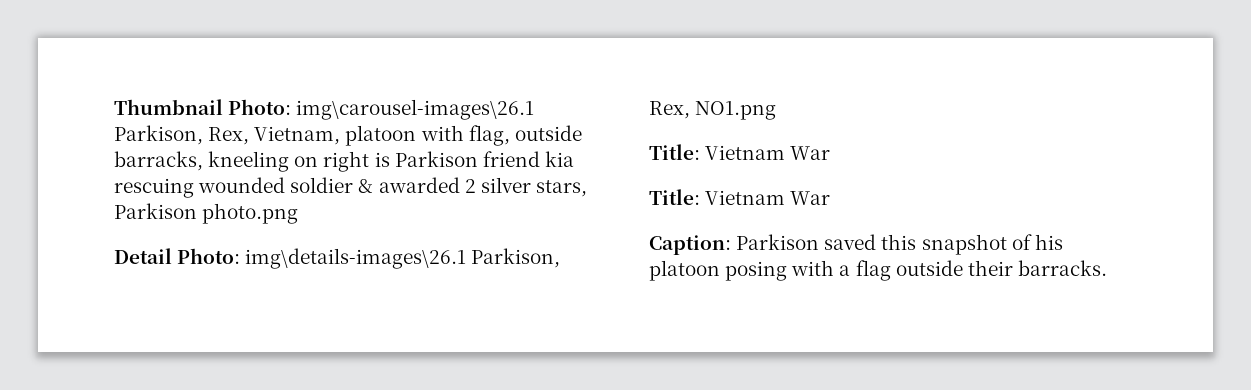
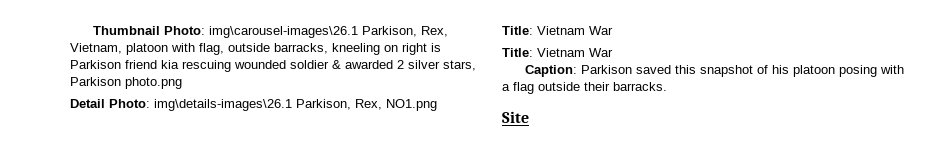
(1107, 268) none -> [502,111,529,123] // Site

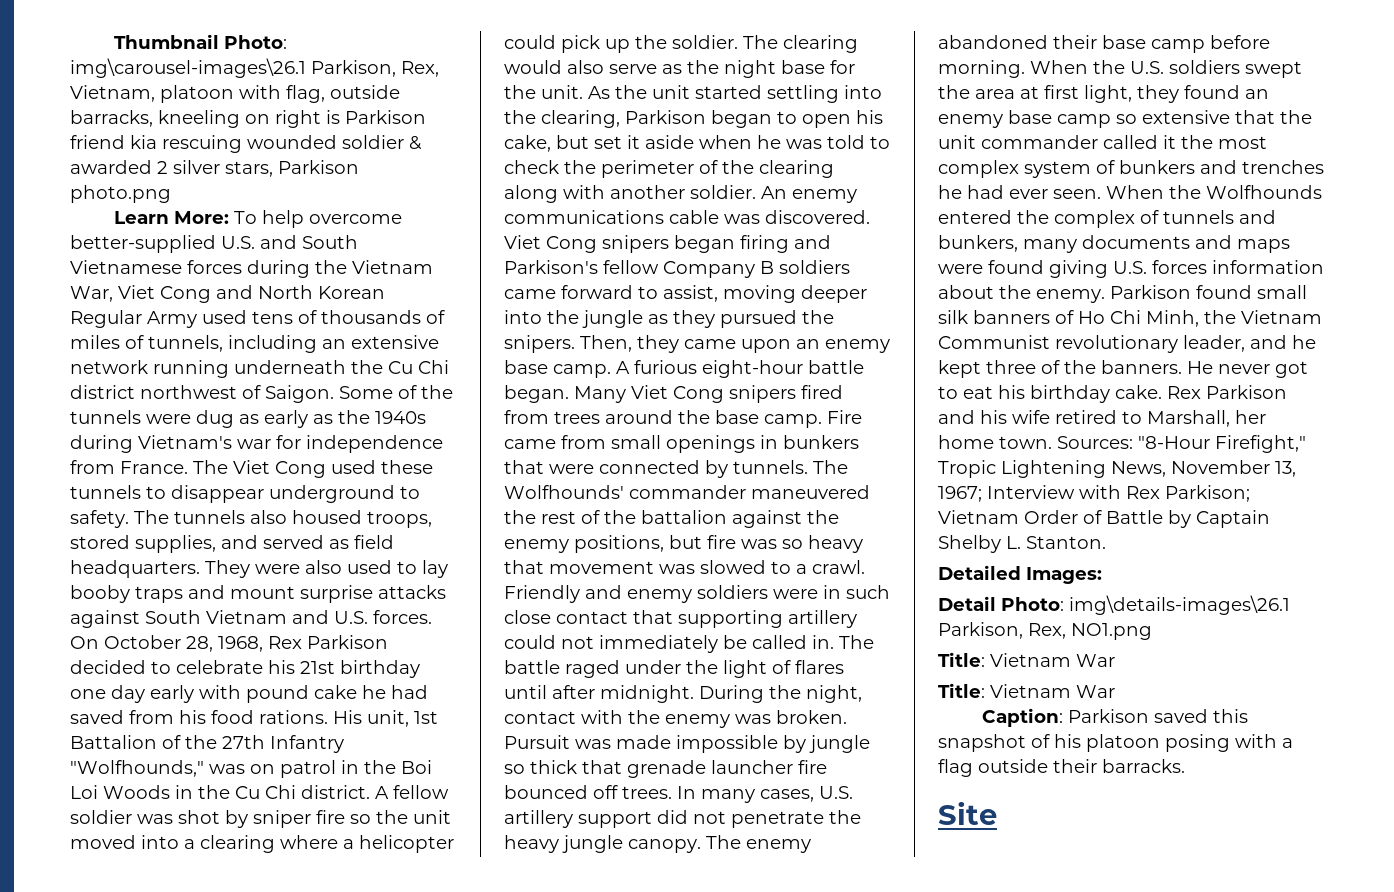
(182, 83) none -> [113,210,402,228] [70,235,358,253] [70,260,433,278] [70,285,385,303] [70,310,445,328] [70,335,439,353] [70,360,449,378] [70,385,453,403] [70,410,426,428] [70,435,443,453] [70,460,433,478] [70,485,420,503] [70,510,432,528] [70,535,394,553] [70,560,448,578] [70,585,446,603] [70,610,432,628] [70,635,388,652] [70,660,420,678] [70,685,428,703] [70,710,438,727] [70,735,344,753] [70,760,432,778] [70,785,449,799] [70,810,451,828] [70,835,454,853] [504,35,858,53] [504,60,855,78] [504,85,882,103] [504,110,883,128] [504,135,890,152] [504,160,834,178] [504,185,857,203] [504,210,870,224] [504,235,831,253] [504,260,850,278] [504,285,867,303] [504,310,834,328] [504,335,890,353] [504,360,864,378] [504,385,843,403] [504,410,862,428] [504,435,859,453] [504,460,848,478] [504,485,870,499] [504,510,839,528] [504,535,863,553] [504,560,865,574] [504,585,890,603] [504,610,857,628] [504,635,874,653] [504,660,844,678] [504,685,862,703] [504,710,847,728] [504,735,870,753] [504,760,827,778] [504,785,853,803] [504,810,861,828] [504,835,811,853] [938,35,1270,53] [938,60,1302,78] [938,85,1269,103] [938,110,1312,128] [938,135,1267,149] [938,160,1324,178] [938,185,1322,199] [938,210,1276,228] [938,235,1290,253] [938,260,1324,278] [938,285,1307,303] [938,310,1322,327] [938,335,1316,353] [938,360,1308,378] [938,385,1287,403] [938,410,1266,427] [938,435,1306,453] [938,460,1296,478] [938,485,1250,502] [938,510,1270,528] [938,535,1106,553] [938,565,1102,584] // Learn More: To help overcome better-supplied U.S. and South Vietnamese forces during the Vietnam War, Viet Cong and North Korean Regular Army used tens of thousands of miles of tunnels, including an extensive network running underneath the Cu Chi district northwest of Saigon. Some of the tunnels were dug as early as the 1940s during Vietnam's war for independence from France. The Viet Cong used these tunnels to disappear underground to safety. The tunnels also housed troops, stored supplies, and served as field headquarters. They were also used to lay booby traps and mount surprise attacks against South Vietnam and U.S. forces. On October 28, 1968, Rex Parkison decided to celebrate his 21st birthday one day early with pound cake he had saved from his food rations. His unit, 1st Battalion of the 27th Infantry "Wolfhounds," was on patrol in the Boi Loi Woods in the Cu Chi district. A fellow soldier was shot by sniper fire so the unit moved into a clearing where a helicopter could pick up the soldier. The clearing would also serve as the night base for the unit. As the unit started settling into the clearing, Parkison began to open his cake, but set it aside when he was told to check the perimeter of the clearing along with another soldier. An enemy communications cable was discovered. Viet Cong snipers began firing and Parkison's fellow Company B soldiers came forward to assist, moving deeper into the jungle as they pursued the snipers. Then, they came upon an enemy base camp. A furious eight-hour battle began. Many Viet Cong snipers fired from trees around the base camp. Fire came from small openings in bunkers that were connected by tunnels. The Wolfhounds' commander maneuvered the rest of the battalion against the enemy positions, but fire was so heavy that movement was slowed to a crawl. Friendly and enemy soldiers were in such close contact that supporting artillery could not immediately be called in. The battle raged under the light of flares until after midnight. During the night, contact with the enemy was broken. Pursuit was made impossible by jungle so thick that grenade launcher fire bounced off trees. In many cases, U.S. artillery support did not penetrate the heavy jungle canopy. The enemy abandoned their base camp before morning. When the U.S. soldiers swept the area at first light, they found an enemy base camp so extensive that the unit commander called it the most complex system of bunkers and trenches he had ever seen. When the Wolfhounds entered the complex of tunnels and bunkers, many documents and maps were found giving U.S. forces information about the enemy. Parkison found small silk banners of Ho Chi Minh, the Vietnam Communist revolutionary leader, and he kept three of the banners. He never got to eat his birthday cake. Rex Parkison and his wife retired to Marshall, her home town. Sources: "8-Hour Firefight," Tropic Lightening News, November 13, 1967; Interview with Rex Parkison; Vietnam Order of Battle by Captain Shelby L. Stanton. // Detailed Images:

